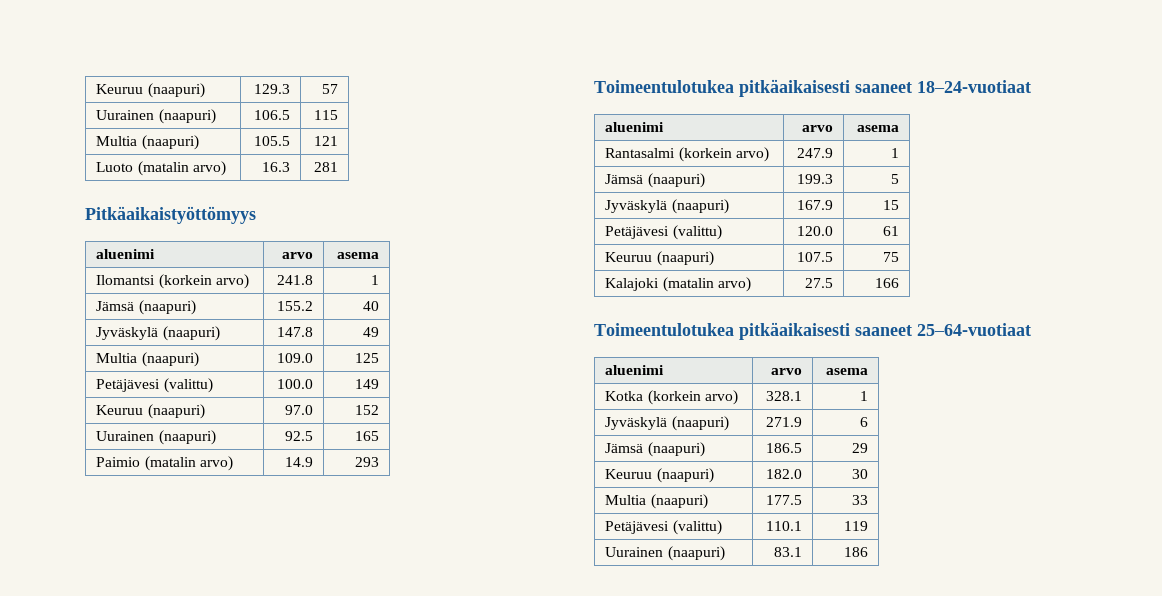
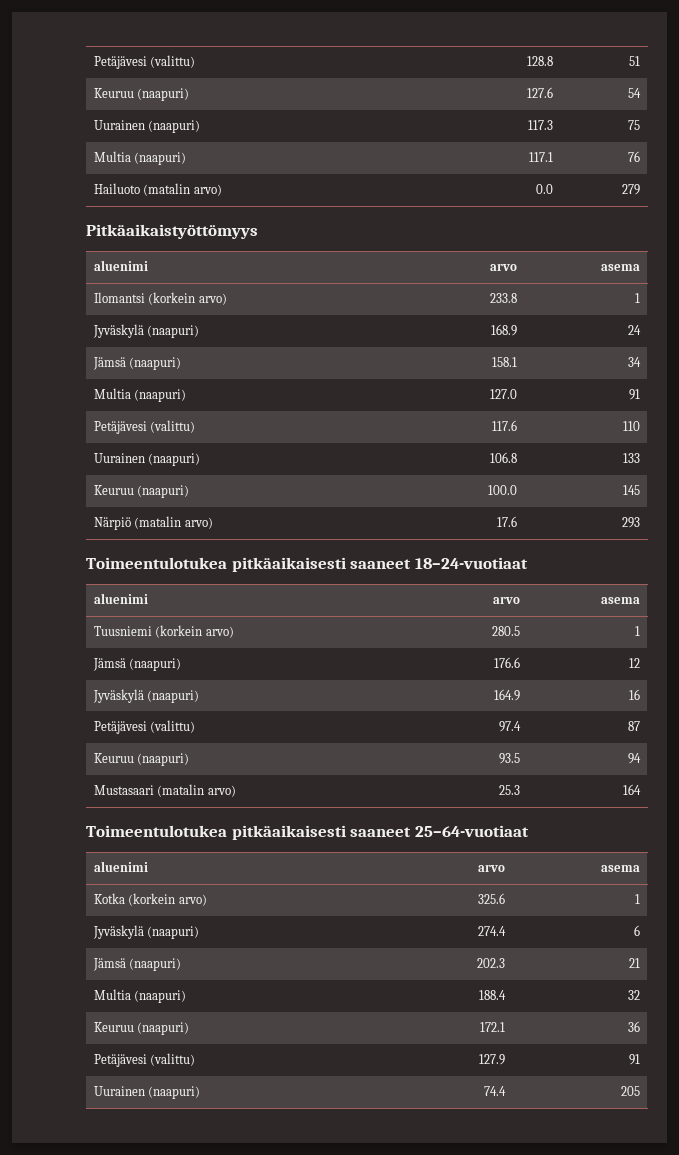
[96,83,205,98] [253,84,290,94] [321,84,338,94] [96,109,216,124] [253,110,290,120] [313,110,338,120] [96,135,199,150] [253,136,290,146] [313,136,338,146] [96,161,226,176] [261,162,290,172] [313,162,338,172] Keuruu (naapuri) | 129.3 | 57 // Uurainen (naapuri) | 106.5 | 115 // Multia (naapuri) | 105.5 | 121 // Luoto (matalin arvo) | 16.3 | 281 -> [93,55,196,69] [527,56,554,66] [629,56,641,66] [93,88,190,101] [527,87,554,98] [628,88,642,98] [93,120,201,133] [528,120,554,130] [628,120,641,130] [93,151,187,165] [529,152,554,162] [628,151,641,162] [93,183,222,196] [536,184,554,194] [622,184,641,195] Petäjävesi (valittu) | 128.8 | 51 // Keuruu (naapuri) | 127.6 | 54 // Uurainen (naapuri) | 117.3 | 75 // Multia (naapuri) | 117.1 | 76 // Hailuoto (matalin arvo) | 0.0 | 279
[276,275,313,285] [370,275,379,285] [96,300,196,315] [276,301,313,311] [362,301,379,311] [96,326,220,341] [276,327,313,337] [362,327,379,337] [96,352,199,367] [276,353,313,363] [354,353,379,363] [96,378,213,393] [276,379,313,389] [354,379,379,389] [96,404,205,419] [284,405,313,415] [354,405,379,415] [96,430,216,445] [284,431,313,441] [354,431,379,441] [96,456,233,471] [284,457,313,467] 241.8 | 1 // Jämsä (naapuri) | 155.2 | 40 // Jyväskylä (naapuri) | 147.8 | 49 // Multia (naapuri) | 109.0 | 125 // Petäjävesi (valittu) | 100.0 | 149 // Keuruu (naapuri) | 97.0 | 152 // Uurainen (naapuri) | 92.5 | 165 // Paimio (matalin arvo) | 14.9 -> [490,293,518,303] [635,293,641,303] [92,324,200,338] [491,324,518,336] [628,325,642,335] [92,357,182,370] [492,357,518,367] [628,357,642,367] [93,388,187,402] [490,389,518,399] [629,389,641,400] [93,420,196,434] [492,420,518,431] [623,421,641,431] [93,453,201,466] [490,452,518,463] [623,453,641,463] [93,485,190,498] [488,485,518,495] [623,485,641,495] [93,516,213,530] [497,516,518,527] 233.8 | 1 // Jyväskylä (naapuri) | 168.9 | 24 // Jämsä (naapuri) | 158.1 | 34 // Multia (naapuri) | 127.0 | 91 // Petäjävesi (valittu) | 117.6 | 110 // Uurainen (naapuri) | 106.8 | 133 // Keuruu (naapuri) | 100.0 | 145 // Närpiö (matalin arvo) | 17.6
[605,147,769,162] [796,148,833,158] [890,148,899,158] [605,173,705,188] [796,174,833,184] [890,174,899,184] [605,199,729,214] [796,200,833,210] [882,200,899,210] [605,225,722,240] [796,226,833,236] [882,226,899,236] [605,251,714,266] [796,252,833,262] [882,252,899,262] [605,277,751,292] [804,278,833,288] [874,278,899,288] Rantasalmi (korkein arvo) | 247.9 | 1 // Jämsä (naapuri) | 199.3 | 5 // Jyväskylä (naapuri) | 167.9 | 15 // Petäjävesi (valittu) | 120.0 | 61 // Keuruu (naapuri) | 107.5 | 75 // Kalajoki (matalin arvo) | 27.5 | 166 -> [93,625,234,638] [492,626,521,636] [635,626,641,636] [92,658,182,671] [494,657,521,668] [629,658,641,668] [92,689,200,703] [494,689,521,701] [629,689,641,700] [93,720,196,734] [499,721,522,732] [628,721,641,731] [93,753,190,766] [499,753,521,764] [628,753,642,764] [93,784,236,797] [499,785,521,795] [623,784,642,795] Tuusniemi (korkein arvo) | 280.5 | 1 // Jämsä (naapuri) | 176.6 | 12 // Jyväskylä (naapuri) | 164.9 | 16 // Petäjävesi (valittu) | 97.4 | 87 // Keuruu (naapuri) | 93.5 | 94 // Mustasaari (matalin arvo) | 25.3 | 164
[765,391,802,401] [859,391,868,401] [605,416,729,431] [765,417,802,427] 328.1 | 1 // Jyväskylä (naapuri) | 271.9 -> [478,893,506,904] [635,894,641,904] [92,925,200,939] [478,926,507,936] 325.6 | 1 // Jyväskylä (naapuri) | 274.4
[765,443,802,453] [851,443,868,453] [605,468,714,483] [765,469,802,479] [851,469,868,479] [605,494,708,509] [765,495,802,505] [851,495,868,505] [605,520,722,535] [765,521,802,531] [843,521,868,531] [605,546,725,561] [773,547,802,557] [843,547,868,557] 186.5 | 29 // Keuruu (naapuri) | 182.0 | 30 // Multia (naapuri) | 177.5 | 33 // Petäjävesi (valittu) | 110.1 | 119 // Uurainen (naapuri) | 83.1 | 186 -> [477,958,506,968] [629,958,641,968] [93,989,187,1003] [479,990,507,1000] [628,990,641,1000] [93,1022,190,1035] [480,1022,506,1032] [628,1021,641,1032] [93,1053,196,1067] [479,1054,506,1065] [629,1054,641,1065] [93,1086,201,1099] [484,1086,507,1096] [621,1086,641,1096] 202.3 | 21 // Multia (naapuri) | 188.4 | 32 // Keuruu (naapuri) | 172.1 | 36 // Petäjävesi (valittu) | 127.9 | 91 // Uurainen (naapuri) | 74.4 | 205

